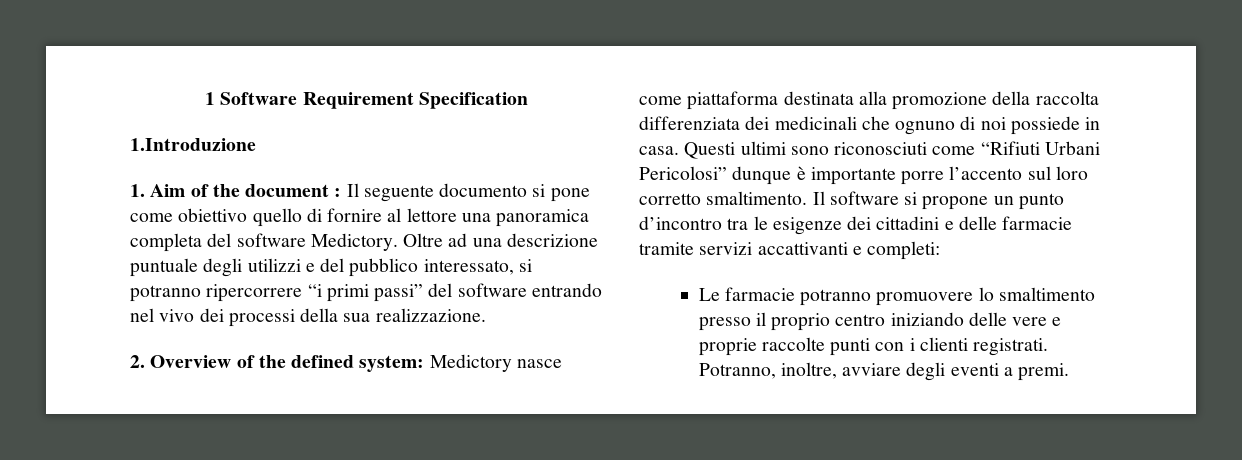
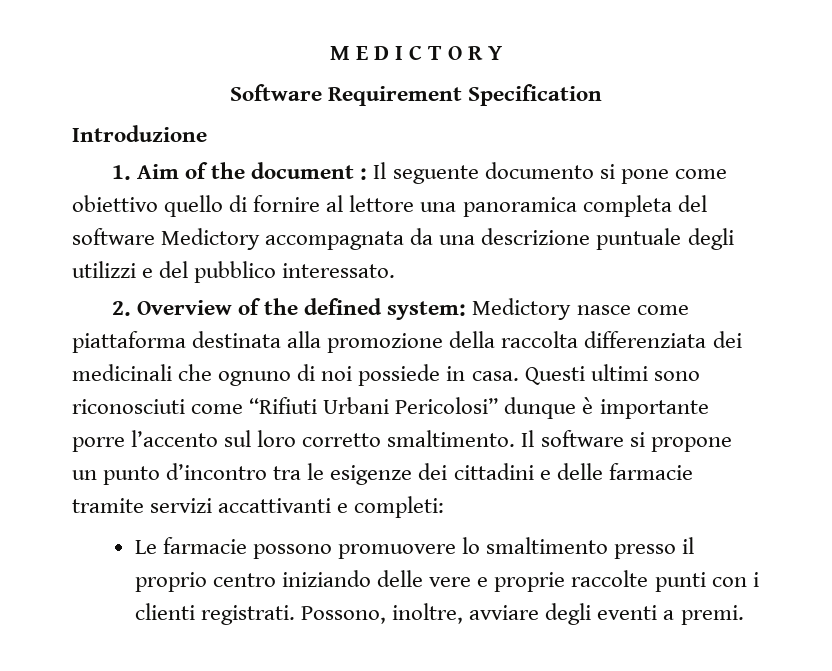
[205,92,216,105] 1 -> [329,45,503,60] M E D I C T O R Y //
[130,138,256,151] 1.Introduzione -> [72,125,207,142] Introduzione
[310,233,468,251] Medictory. Oltre ad -> [161,228,434,250] Medictory accompagnata da
[423,259,532,275] [130,283,602,302] [130,308,486,327] interessato, si potranno ripercorrere “i primi passi” del software entrando nel vivo dei processi della sua realizzazione. -> [282,263,396,278] interessato.
[800,289,872,306] potranno -> [253,544,333,559] possono
[698,363,776,379] Potranno, -> [301,606,387,624] Possono,

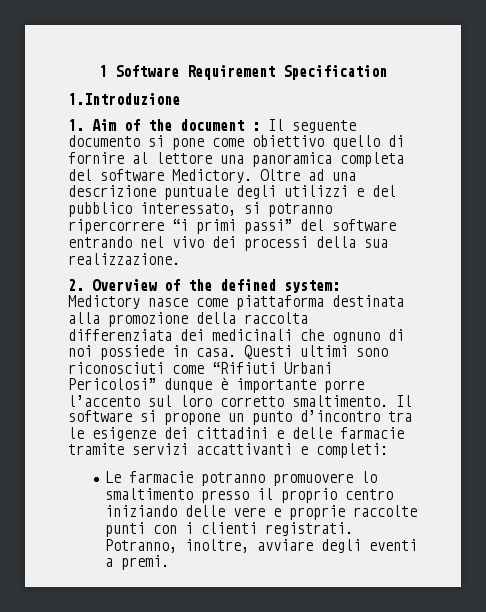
[329,45,503,60] M E D I C T O R Y // -> [99,65,107,77] 1
[72,125,207,142] Introduzione -> [68,93,180,105] 1.Introduzione
[161,228,434,250] Medictory accompagnata da -> [172,169,324,183] Medictory. Oltre ad
[282,263,396,278] interessato. -> [140,202,332,217] [68,219,396,234] [68,236,388,251] [68,253,180,265] interessato, si potranno ripercorrere “i primi passi” del software entrando nel vivo dei processi della sua realizzazione.
[253,544,333,559] possono -> [201,472,266,486] potranno
[301,606,387,624] Possono, -> [105,539,178,553] Potranno,

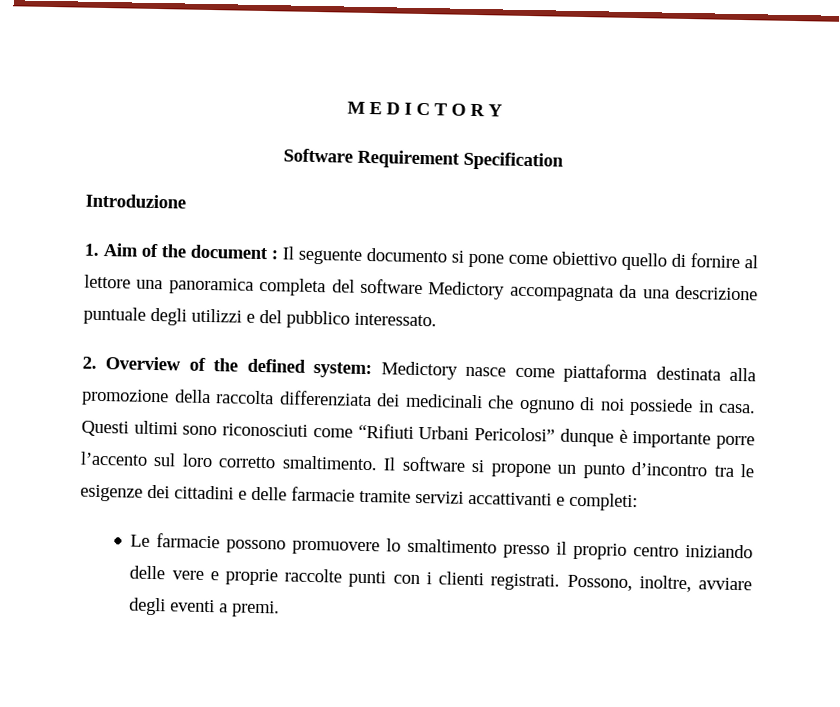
[99,65,107,77] 1 -> [346,101,503,117] M E D I C T O R Y //
[68,93,180,105] 1.Introduzione -> [85,193,186,209] Introduzione
[172,169,324,183] Medictory. Oltre ad -> [428,281,638,302] Medictory accompagnata da
[140,202,332,217] [68,219,396,234] [68,236,388,251] [68,253,180,265] interessato, si potranno ripercorrere “i primi passi” del software entrando nel vivo dei processi della sua realizzazione. -> [354,312,437,327] interessato.
[201,472,266,486] potranno -> [226,539,287,554] possono
[105,539,178,553] Potranno, -> [566,574,633,592] Possono,

